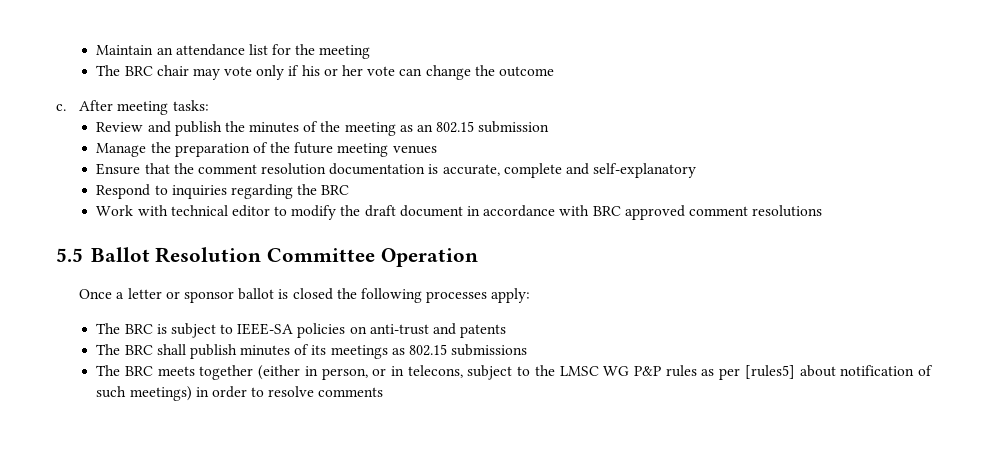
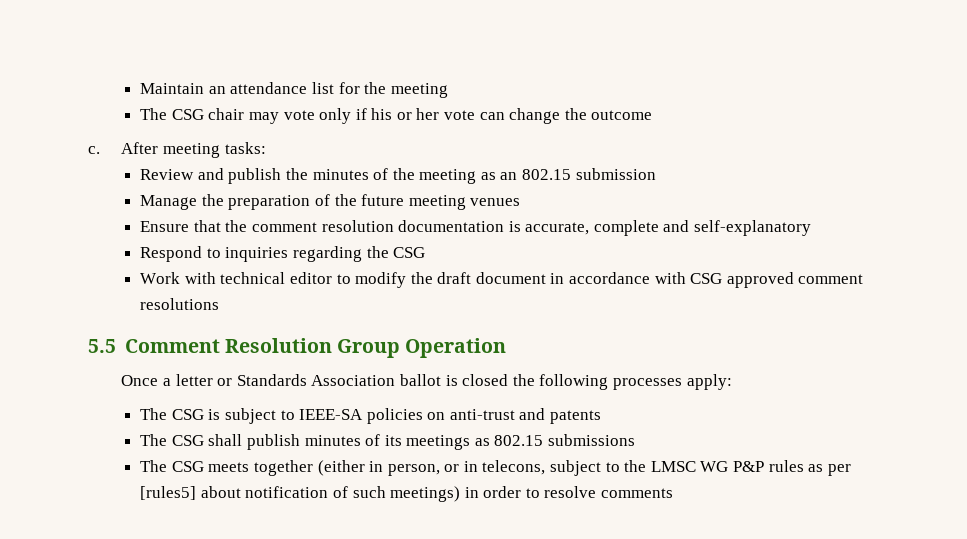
[124,66,153,76] BRC -> [171,109,204,120] CSG
[321,185,350,195] BRC -> [393,247,426,258] CSG
[592,206,621,216] BRC -> [690,273,723,284] CSG
[90,247,376,263] Ballot Resolution Committee -> [124,338,401,358] Comment Resolution Group
[183,291,234,303] sponsor -> [236,374,396,386] Standards Association
[124,324,153,334] BRC -> [171,409,204,420] CSG
[124,345,153,355] BRC -> [171,435,204,446] CSG
[125,366,154,376] BRC -> [171,461,204,472] CSG

